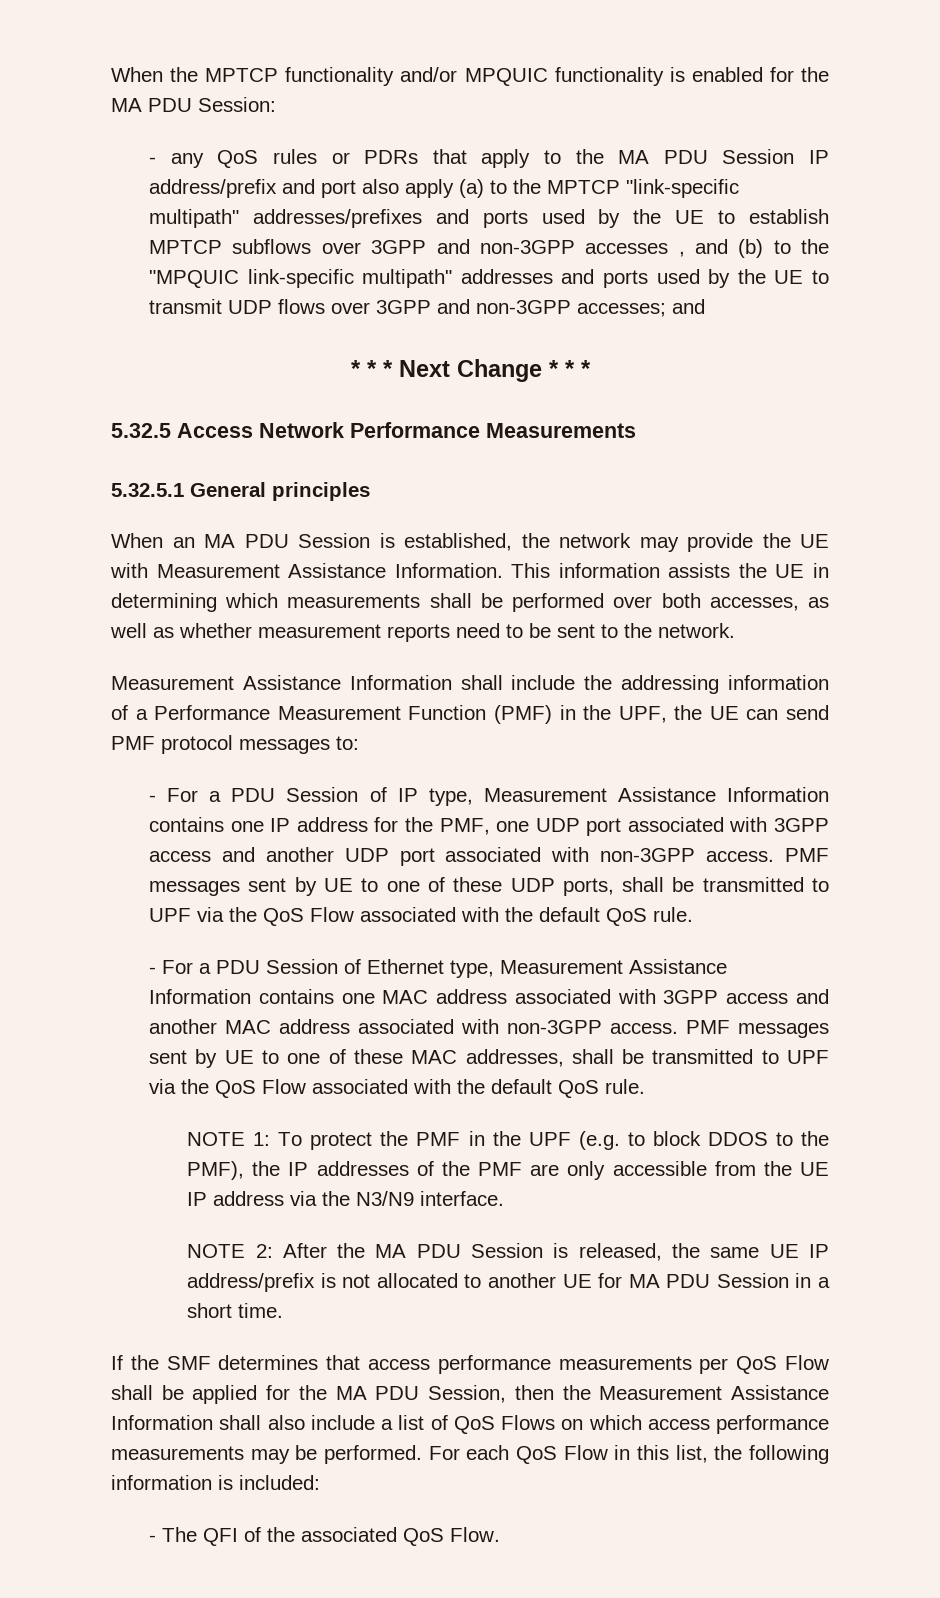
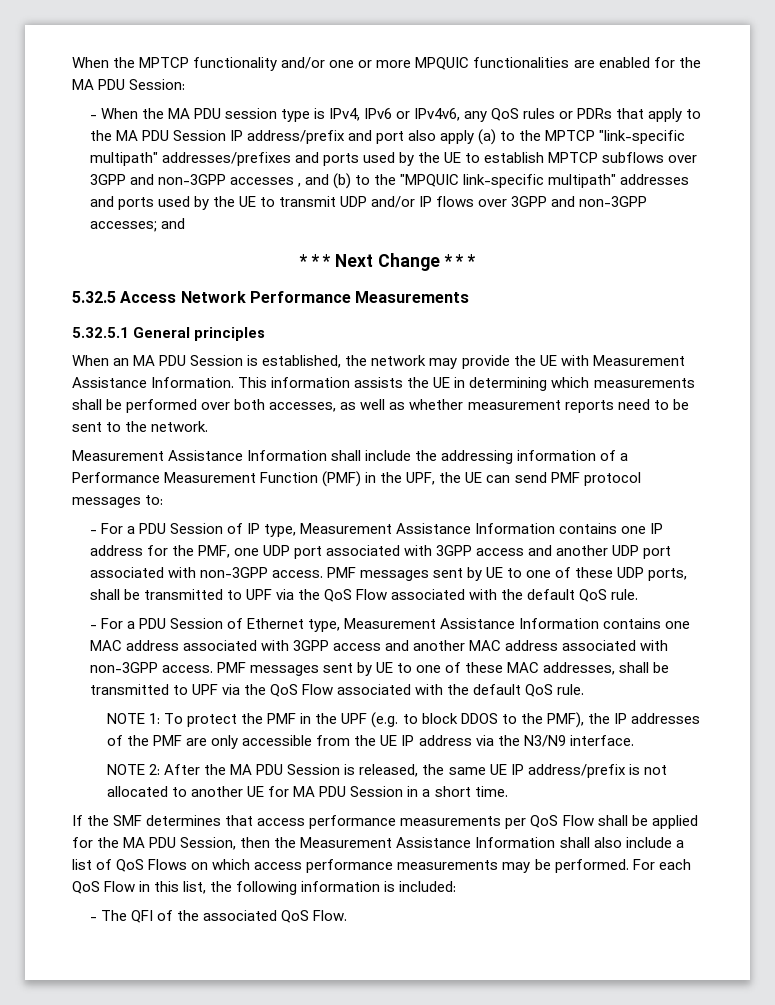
[464,67,685,86] MPQUIC functionality is -> [329,57,595,70] one or more MPQUIC functionalities are
(157, 160) none -> [100,108,461,122] When the MA PDU session type is IPv4, IPv6 or IPv4v6,
(273, 307) none -> [370,196,432,208] and/or IP

